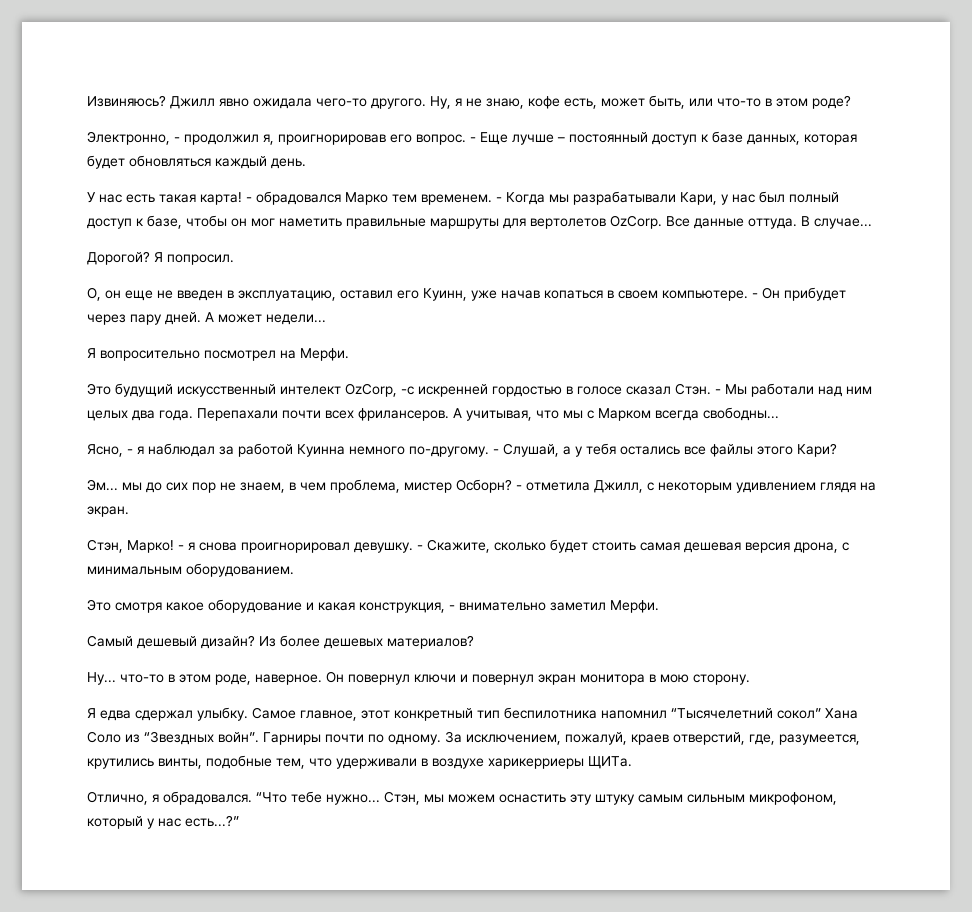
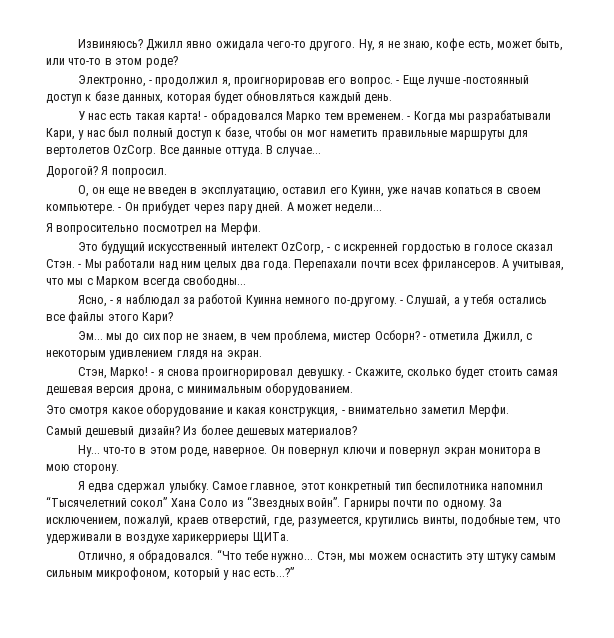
[557,132,648,143] – постоянный -> [463,75,530,84] -постоянный
[401,386,414,395] -с -> [327,244,340,251] - с

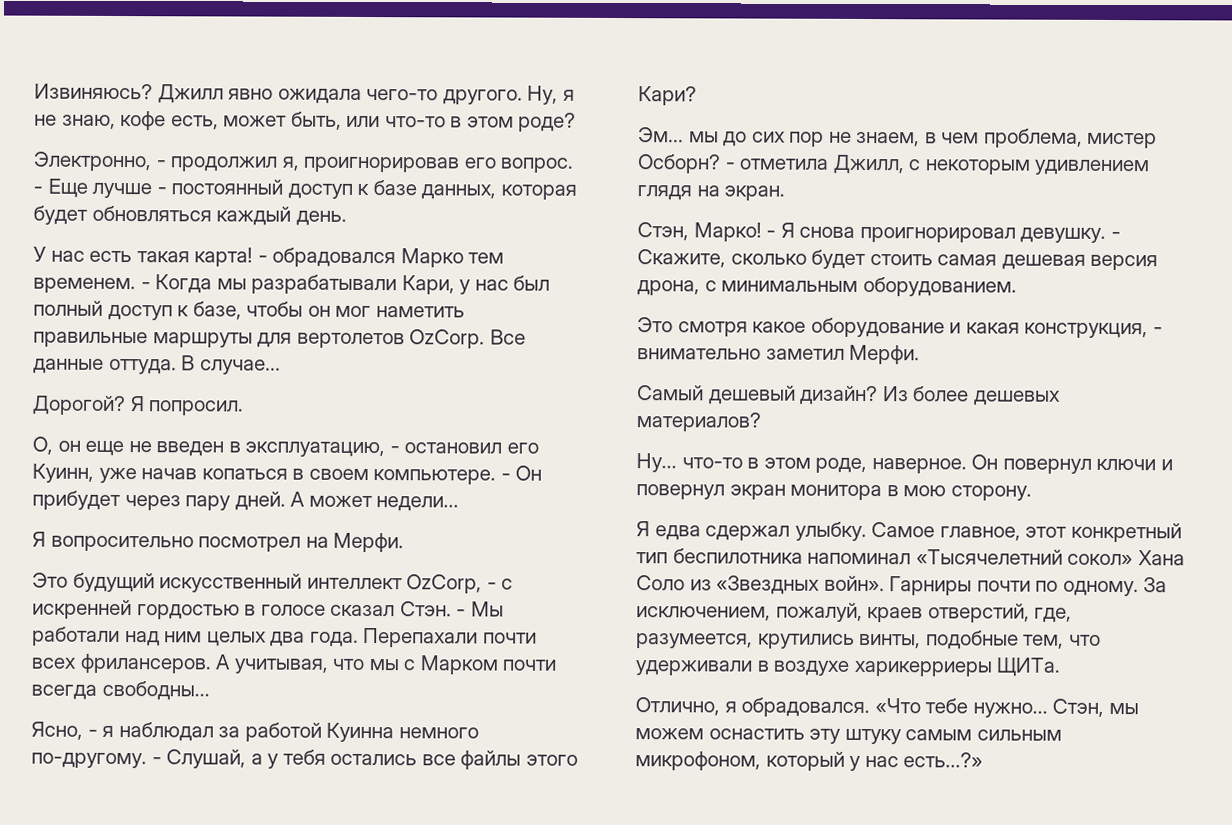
[463,75,530,84] -постоянный -> [156,179,284,195] - постоянный
[282,187,327,194] оставил -> [389,442,503,454] - остановил
[230,244,278,251] интелект -> [306,577,403,590] интеллект
(140, 282) none -> [502,659,558,671] почти
[157,369,164,376] я -> [780,222,795,238] Я
[491,483,544,490] [46,496,168,507] напомнил “Тысячелетний сокол” -> [807,549,1134,566] напоминал «Тысячелетний сокол»
[246,496,341,510] “Звездных войн”. -> [716,575,885,595] «Звездных войн».
[216,549,242,560] “Что -> [874,698,921,714] «Что
[252,567,294,577] есть...?” -> [903,752,984,768] есть...?»

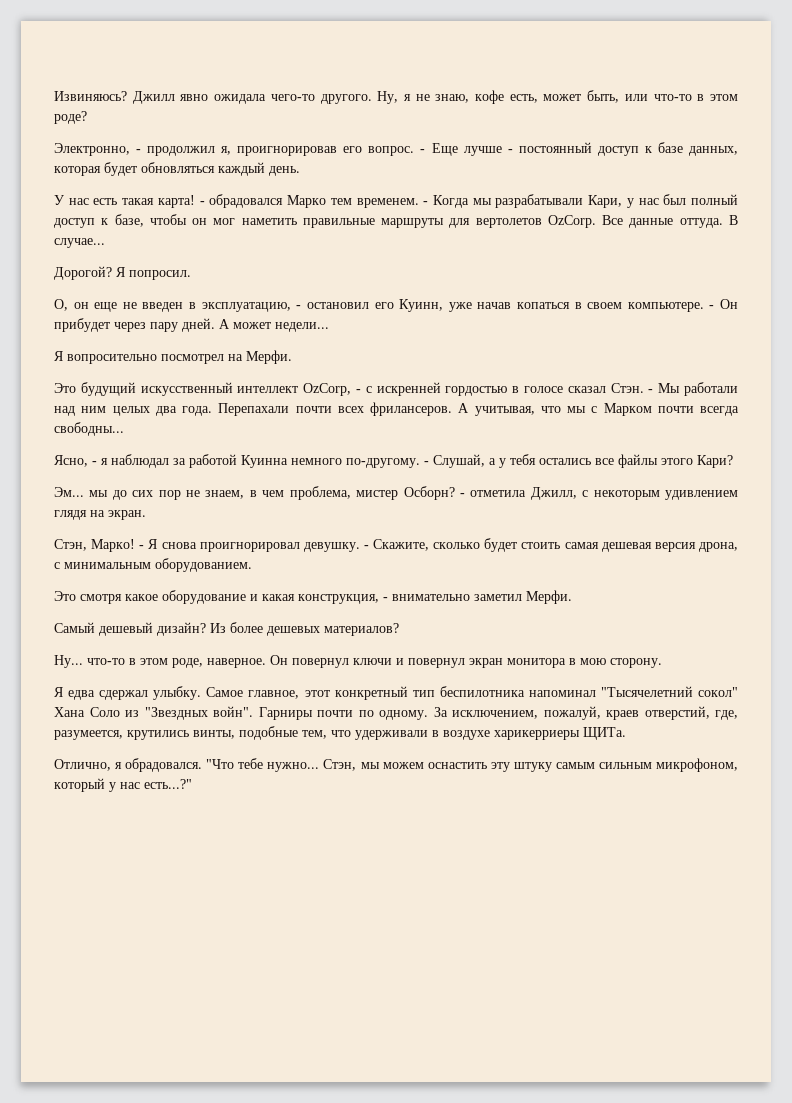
[915,549,1134,566] «Тысячелетний сокол» -> [600,686,738,697] "Тысячелетний сокол"
[716,575,885,595] «Звездных войн». -> [144,706,253,720] "Звездных войн".
[874,698,921,714] «Что -> [206,759,235,769] "Что
[903,752,984,768] есть...?» -> [144,779,192,789] есть...?"

